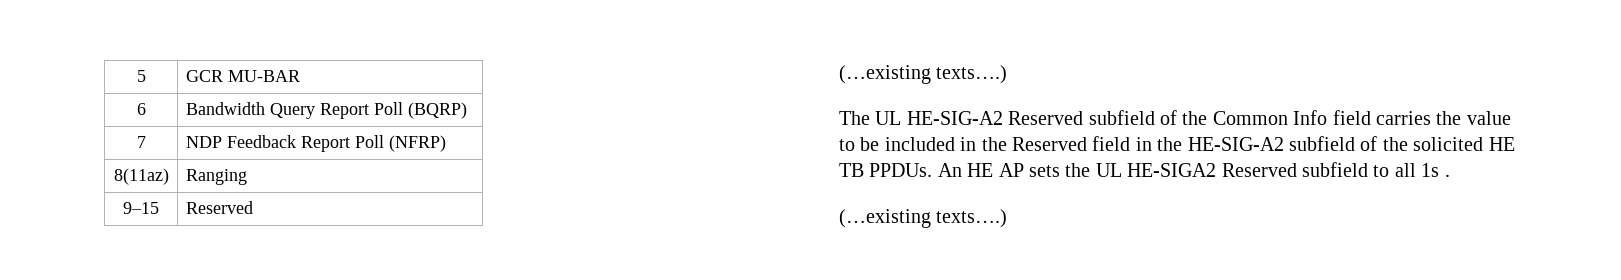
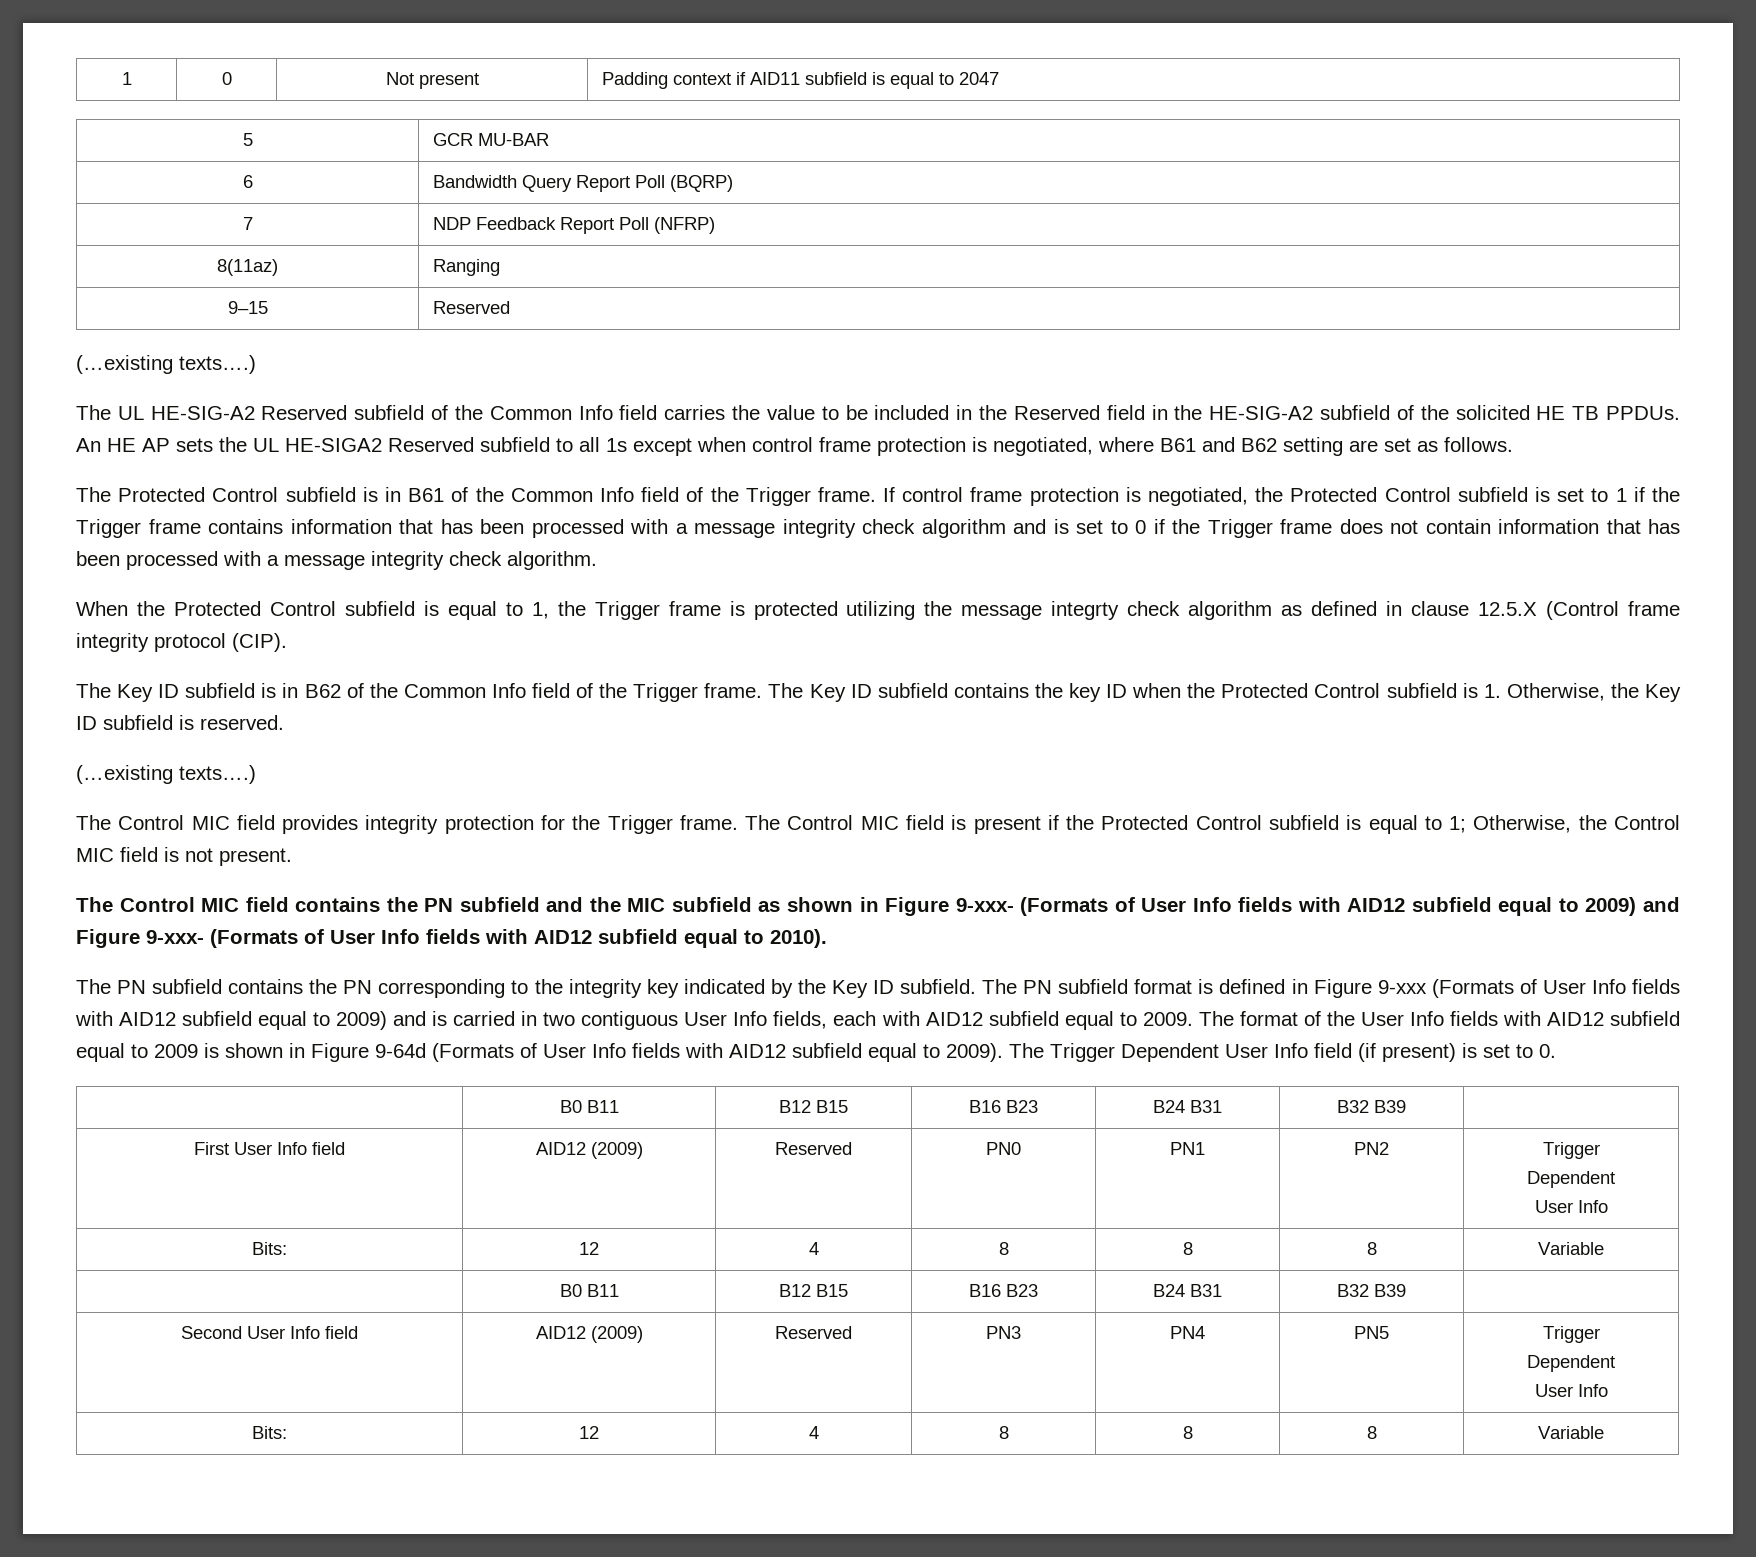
(136, 76) none -> [121,72,132,85] [221,72,232,85] [385,72,479,89] [601,72,999,89] 1 | 0 | Not present | Padding context if AID11 subfield is equal to 2047 //
[1444,174,1450,177] [839,209,1008,228] . // (…existing texts….) -> [633,437,1513,456] [76,487,1681,506] [76,519,1680,538] [76,551,597,570] [76,601,1681,620] [76,633,287,652] [76,683,1681,702] [76,715,284,730] [76,765,256,784] [76,815,1680,834] [76,847,292,866] [76,897,1680,916] [76,929,827,948] [76,979,1680,998] [75,1011,1680,1030] [76,1043,1556,1062] [559,1100,619,1113] [779,1100,848,1113] [969,1100,1038,1113] [1153,1100,1222,1113] [1337,1100,1406,1113] [194,1142,345,1155] [535,1142,643,1159] [775,1142,852,1155] [986,1142,1021,1155] [1170,1142,1205,1155] [1354,1142,1389,1155] [1542,1142,1600,1159] [1527,1171,1615,1188] [1534,1200,1608,1213] [252,1242,287,1255] [579,1242,599,1255] [808,1242,819,1255] [998,1242,1009,1255] [1182,1242,1193,1255] [1366,1242,1377,1255] [1538,1242,1604,1255] [559,1284,619,1297] [779,1284,848,1297] [969,1284,1038,1297] [1153,1284,1222,1297] [1337,1284,1406,1297] [181,1326,358,1339] [535,1326,643,1343] [775,1326,852,1339] [986,1326,1021,1339] [1170,1326,1205,1339] [1354,1326,1389,1339] [1542,1326,1600,1343] [1527,1355,1615,1372] [1534,1384,1608,1397] [252,1426,287,1439] [579,1426,599,1439] [808,1426,819,1439] [998,1426,1009,1439] [1182,1426,1193,1439] [1366,1426,1377,1439] [1538,1426,1604,1439] except when control frame protection is negotiated, where B61 and B62 setting are set as follows. // The Protected Control subfield is in B61 of the Common Info field of the Trigger frame. If control frame protection is negotiated, the Protected Control subfield is set to 1 if the Trigger frame contains information that has been processed with a message integrity check algorithm and is set to 0 if the Trigger frame does not contain information that has been processed with a message integrity check algorithm. // When the Protected Control subfield is equal to 1, the Trigger frame is protected utilizing the message integrty check algorithm as defined in clause 12.5.X (Control frame integrity protocol (CIP). // The Key ID subfield is in B62 of the Common Info field of the Trigger frame. The Key ID subfield contains the key ID when the Protected Control subfield is 1. Otherwise, the Key ID subfield is reserved. // (…existing texts….) // The Control MIC field provides integrity protection for the Trigger frame. The Control MIC field is present if the Protected Control subfield is equal to 1; Otherwise, the Control MIC field is not present. // The Control MIC field contains the PN subfield and the MIC subfield as shown in Figure 9-xxx- (Formats of User Info fields with AID12 subfield equal to 2009) and Figure 9-xxx- (Formats of User Info fields with AID12 subfield equal to 2010). // The PN subfield contains the PN corresponding to the integrity key indicated by the Key ID subfield. The PN subfield format is defined in Figure 9-xxx (Formats of User Info fields with AID12 subfield equal to 2009) and is carried in two contiguous User Info fields, each with AID12 subfield equal to 2009. The format of the User Info fields with AID12 subfield equal to 2009 is shown in Figure 9-64d (Formats of User Info fields with AID12 subfield equal to 2009). The Trigger Dependent User Info field (if present) is set to 0. // | B0 B11 | B12 B15 | B16 B23 | B24 B31 | B32 B39 | // First User Info field | AID12 (2009) | Reserved | PN0 | PN1 | PN2 | Trigger // Dependent // User Info // Bits: | 12 | 4 | 8 | 8 | 8 | Variable // | B0 B11 | B12 B15 | B16 B23 | B24 B31 | B32 B39 | // Second User Info field | AID12 (2009) | Reserved | PN3 | PN4 | PN5 | Trigger // Dependent // User Info // Bits: | 12 | 4 | 8 | 8 | 8 | Variable

